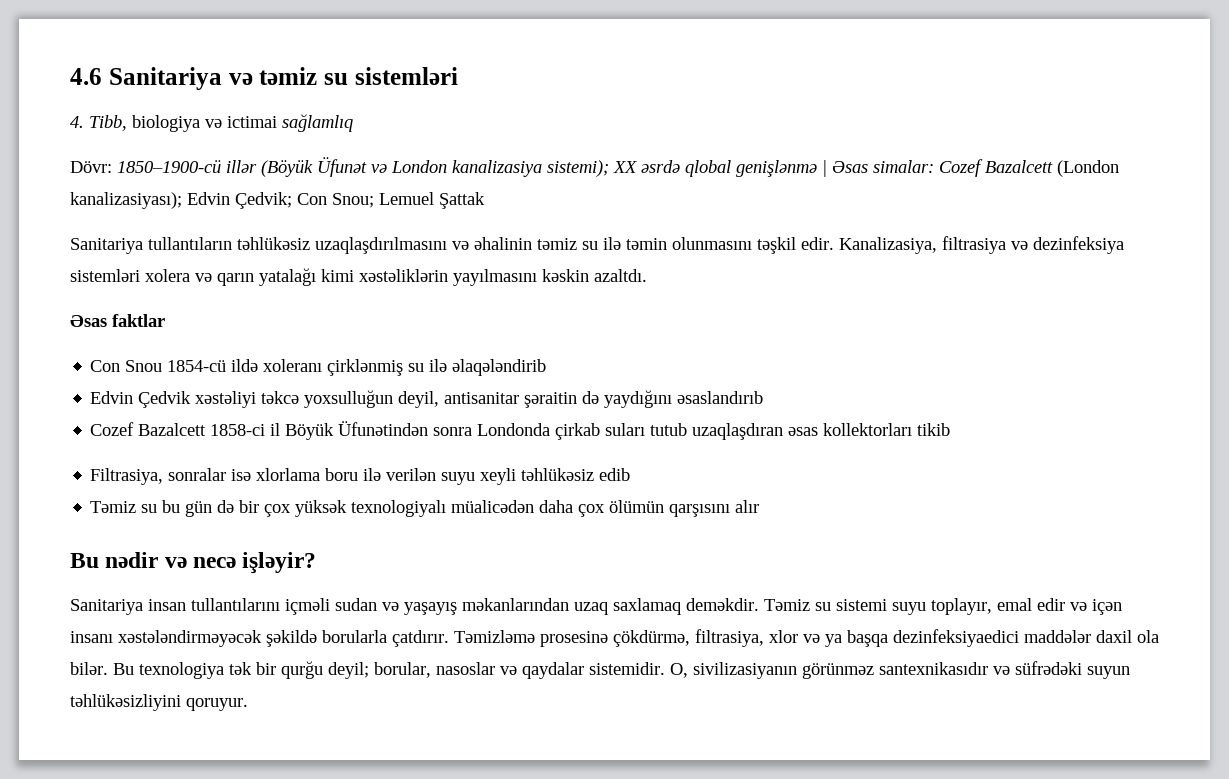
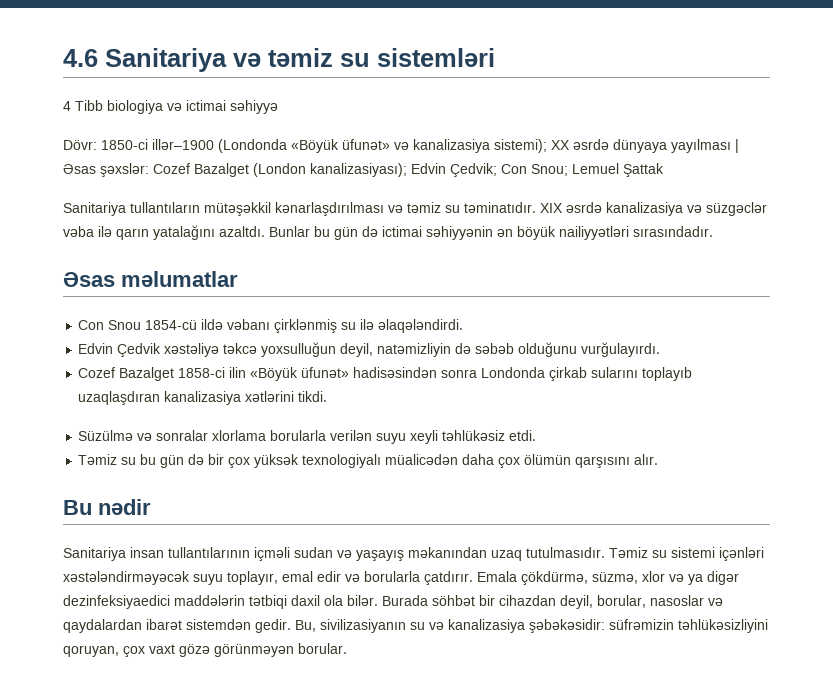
[70,115,127,131] 4. Tibb, -> [63,100,103,111] 4 Tibb
[282,114,353,132] sağlamlıq -> [230,100,278,114] səhiyyə
[117,157,1053,177] 1850–1900-cü illər (Böyük Üfunət və London kanalizasiya sistemi); XX əsrdə qlobal genişlənmə | Əsas simalar: Cozef Bazalcett -> [101,139,739,153] [63,163,249,177] 1850-ci illər–1900 (Londonda «Böyük üfunət» və kanalizasiya sistemi); XX əsrdə dünyaya yayılması | Əsas şəxslər: Cozef Bazalget
[237,236,1124,254] [70,268,647,286] [70,314,165,327] təhlükəsiz uzaqlaşdırılmasını və əhalinin təmiz su ilə təmin olunmasını təşkil edir. Kanalizasiya, filtrasiya və dezinfeksiya sistemləri xolera və qarın yatalağı kimi xəstəliklərin yayılmasını kəskin azaltdı. // Əsas faktlar -> [204,202,767,216] [63,225,713,240] [63,271,238,287] mütəşəkkil kənarlaşdırılması və təmiz su təminatıdır. XIX əsrdə kanalizasiya və süzgəclər vəba ilə qarın yatalağını azaltdı. Bunlar bu gün də ictimai səhiyyənin ən böyük nailiyyətləri sırasındadır. // Əsas məlumatlar
[263,359,323,372] xoleranı -> [227,319,271,330] vəbanı
[452,359,547,376] əlaqələndirib -> [378,319,464,333] əlaqələndirdi.
[195,391,257,408] xəstəliyi -> [164,343,220,357] xəstəliyə
[444,390,764,408] [90,421,951,440] [90,468,382,485] antisanitar şəraitin də yaydığını əsaslandırıb // Cozef Bazalcett 1858-ci il Böyük Üfunətindən sonra Londonda çirkab suları tutub uzaqlaşdıran əsas kollektorları tikib // Filtrasiya, sonralar isə xlorlama boru ilə -> [377,342,661,357] [78,367,693,381] [78,391,328,405] [78,430,327,441] natəmizliyin də səbəb olduğunu vurğulayırdı. // Cozef Bazalget 1858-ci ilin «Böyük üfunət» hadisəsindən sonra Londonda çirkab sularını toplayıb uzaqlaşdıran kanalizasiya xətlərini tikdi. // Süzülmə və sonralar xlorlama borularla
[599,468,631,481] edib -> [509,430,537,441] etdi.
[735,500,760,513] alır -> [634,454,659,465] alır.
[164,552,317,574] və necə işləyir? -> (151, 507) none
[191,598,280,611] tullantılarını -> [168,547,250,558] tullantılarının
[462,598,759,615] məkanlarından uzaq saxlamaq deməkdir. -> [408,547,605,561] məkanından uzaq tutulmasıdır.
(887, 605) none -> [719,547,764,561] [63,571,190,585] içənləri xəstələndirməyəcək
[1092,599,1122,615] [70,629,1159,647] [70,661,1130,679] [70,694,248,711] içən insanı xəstələndirməyəcək şəkildə borularla çatdırır. Təmizləmə prosesinə çökdürmə, filtrasiya, xlor və ya başqa dezinfeksiyaedici maddələr daxil ola bilər. Bu texnologiya tək bir qurğu deyil; borular, nasoslar və qaydalar sistemidir. O, sivilizasiyanın görünməz santexnikasıdır və süfrədəki suyun təhlükəsizliyini qoruyur. -> [364,571,739,585] [63,595,723,609] [63,619,768,633] [63,643,347,657] borularla çatdırır. Emala çökdürmə, süzmə, xlor və ya digər dezinfeksiyaedici maddələrin tətbiqi daxil ola bilər. Burada söhbət bir cihazdan deyil, borular, nasoslar və qaydalardan ibarət sistemdən gedir. Bu, sivilizasiyanın su və kanalizasiya şəbəkəsidir: süfrəmizin təhlükəsizliyini qoruyan, çox vaxt gözə görünməyən borular.

